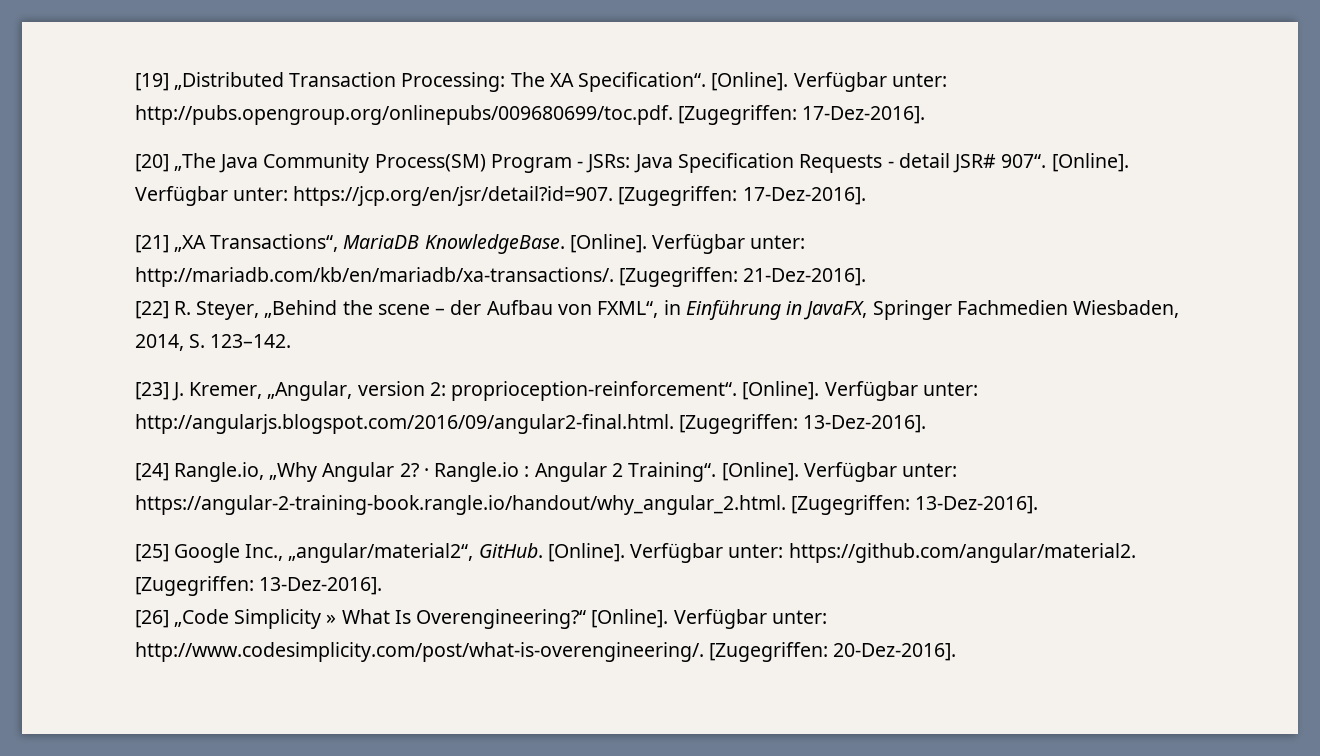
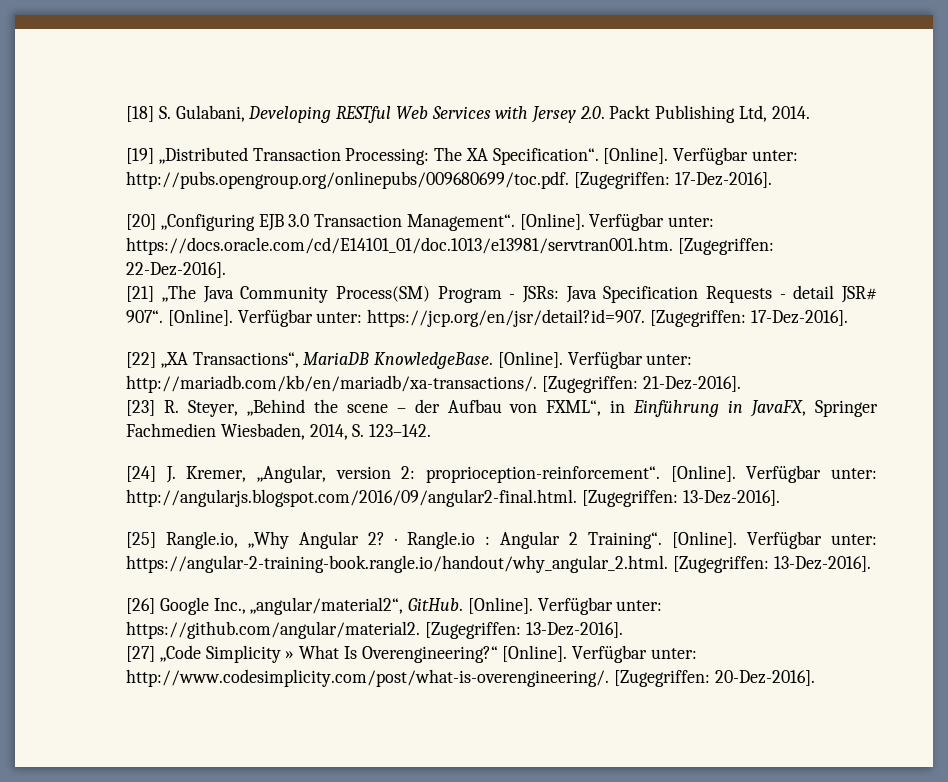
(134, 82) none -> [126,105,810,123] [18] S. Gulabani, Developing RESTful Web Services with Jersey 2.0. Packt Publishing Ltd, 2014. //
(169, 163) none -> [160,213,714,231] [126,237,774,255] [126,262,227,278] [126,286,155,302] „Configuring EJB 3.0 Transaction Management“. [Online]. Verfügbar unter: https://docs.oracle.com/cd/E14101_01/doc.1013/e13981/servtran001.htm. [Zugegriffen: 22-Dez-2016]. // [21]
[134,235,169,253] [21] -> [126,352,157,368] [22]
[134,301,169,319] [22] -> [126,400,156,416] [23]
[134,382,169,400] [23] -> [126,466,157,482] [24]
[134,463,169,481] [24] -> [126,532,157,548] [25]
[134,544,169,562] [25] -> [126,598,156,614] [26]
[134,610,169,628] [26] -> [126,646,156,662] [27]

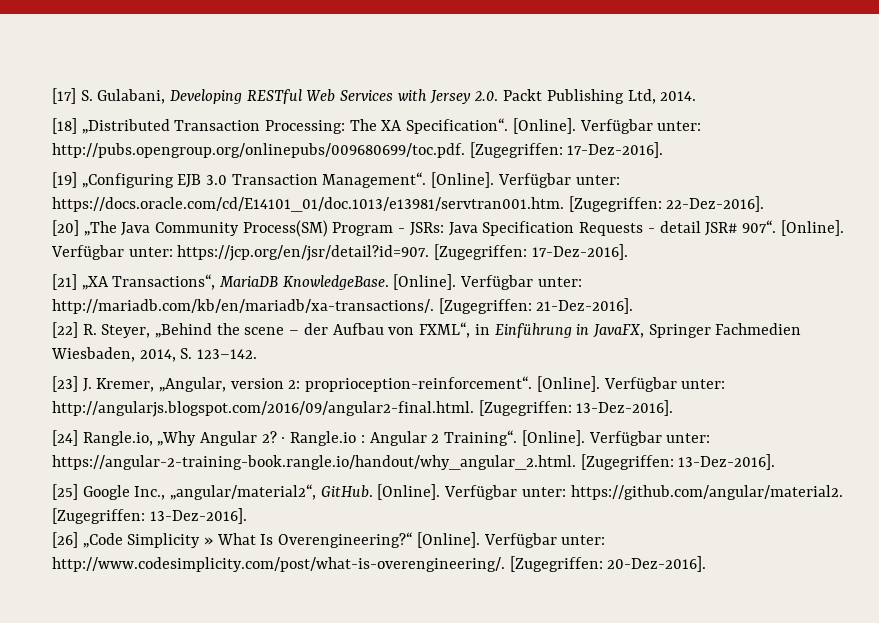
[126,106,155,122] [18] -> [51,88,76,104] [17]
[126,148,155,164] [19] -> [51,118,77,134] [18]
[126,214,157,230] [20] -> [51,172,77,188] [19]
[126,286,155,302] [21] -> [51,220,79,236] [20]
[126,352,157,368] [22] -> [51,274,77,290] [21]
[126,400,156,416] [23] -> [51,322,78,338] [22]
[126,466,157,482] [24] -> [51,376,78,392] [23]
[126,532,157,548] [25] -> [51,430,78,446] [24]
[126,598,156,614] [26] -> [51,484,78,500] [25]
[126,646,156,662] [27] -> [51,532,78,548] [26]

